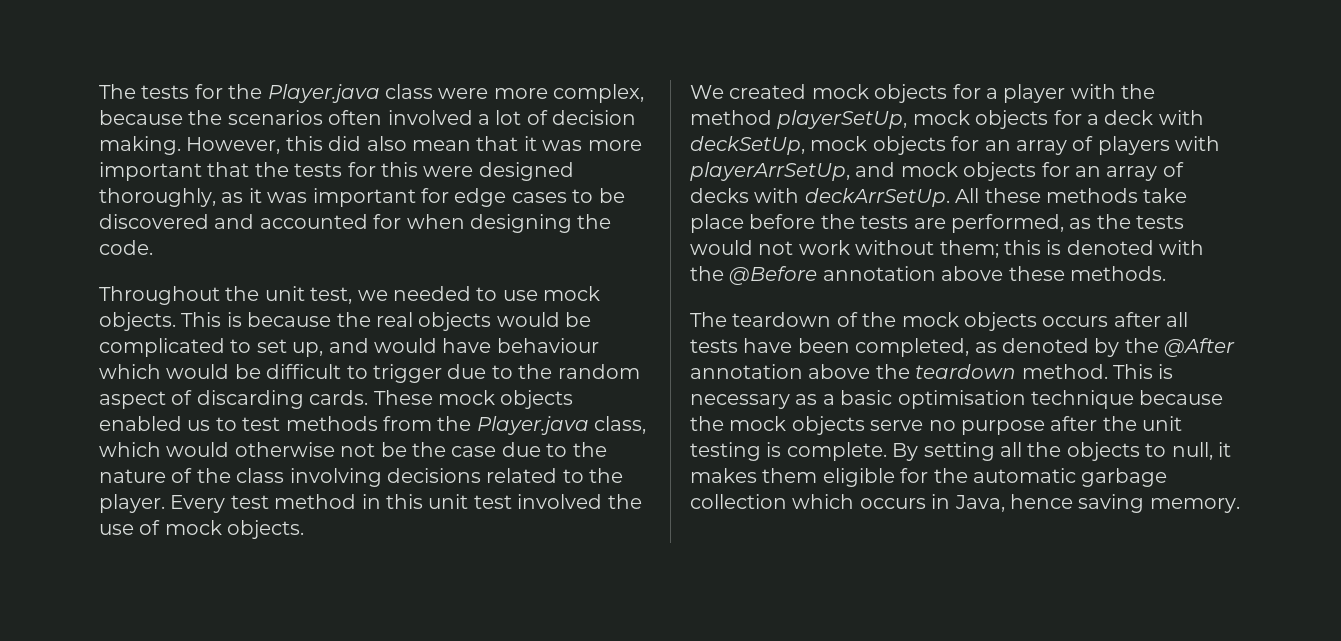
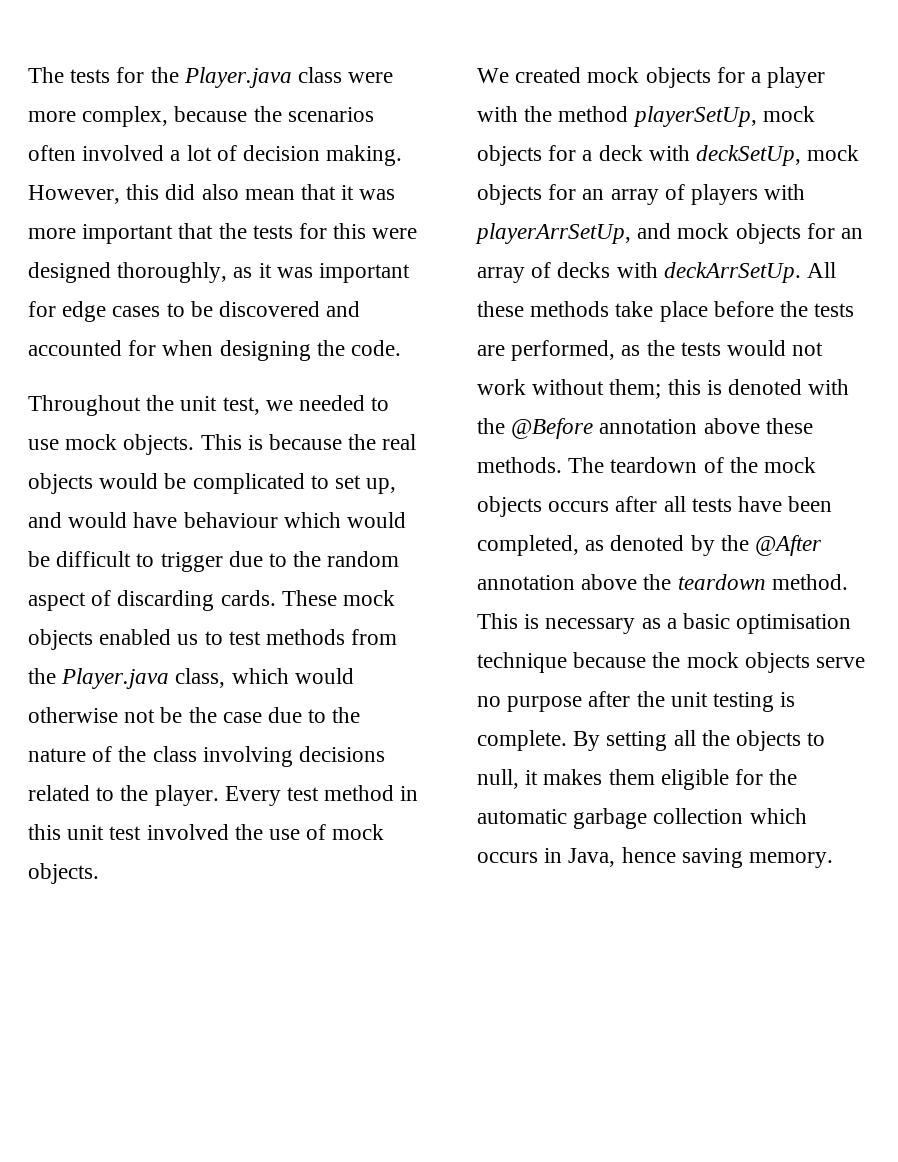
(1166, 273) // -> (562, 465) none

